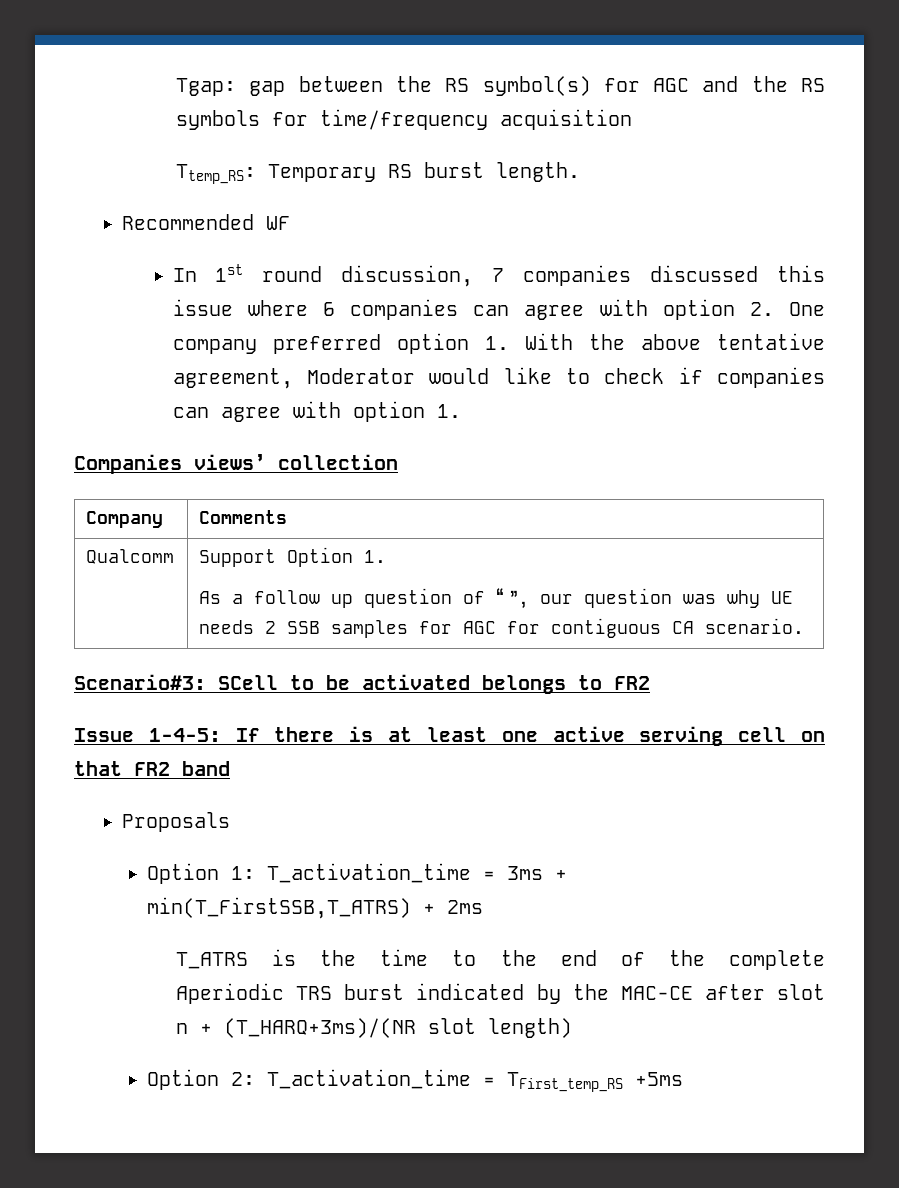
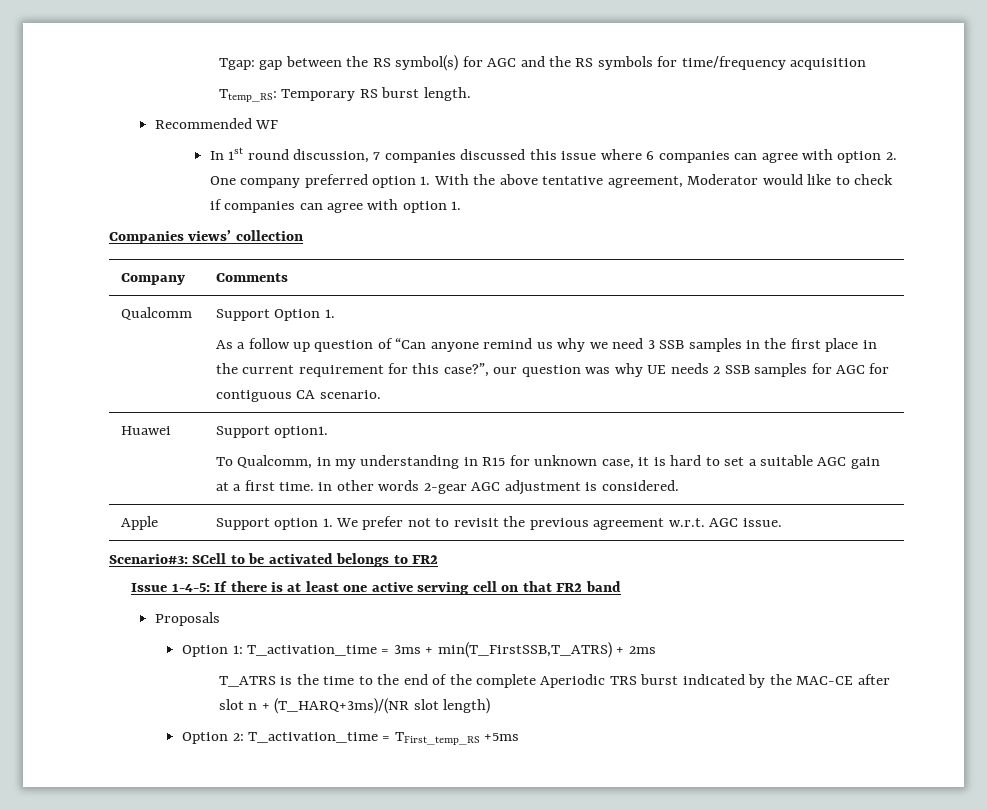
[496,588,530,609] “”, -> [395,338,877,352] [215,363,489,377] “Can anyone remind us why we need 3 SSB samples in the first place in the current requirement for this case?”,
(805, 626) none -> [120,426,171,435] [215,426,329,438] [215,455,880,469] [215,480,679,495] [120,516,158,530] [215,516,782,530] // Huawei | Support option1. // To Qualcomm, in my understanding in R15 for unknown case, it is hard to set a suitable AGC gain at a first time. in other words 2-gear AGC adjustment is considered. // Apple | Support option 1. We prefer not to revisit the previous agreement w.r.t. AGC issue.

